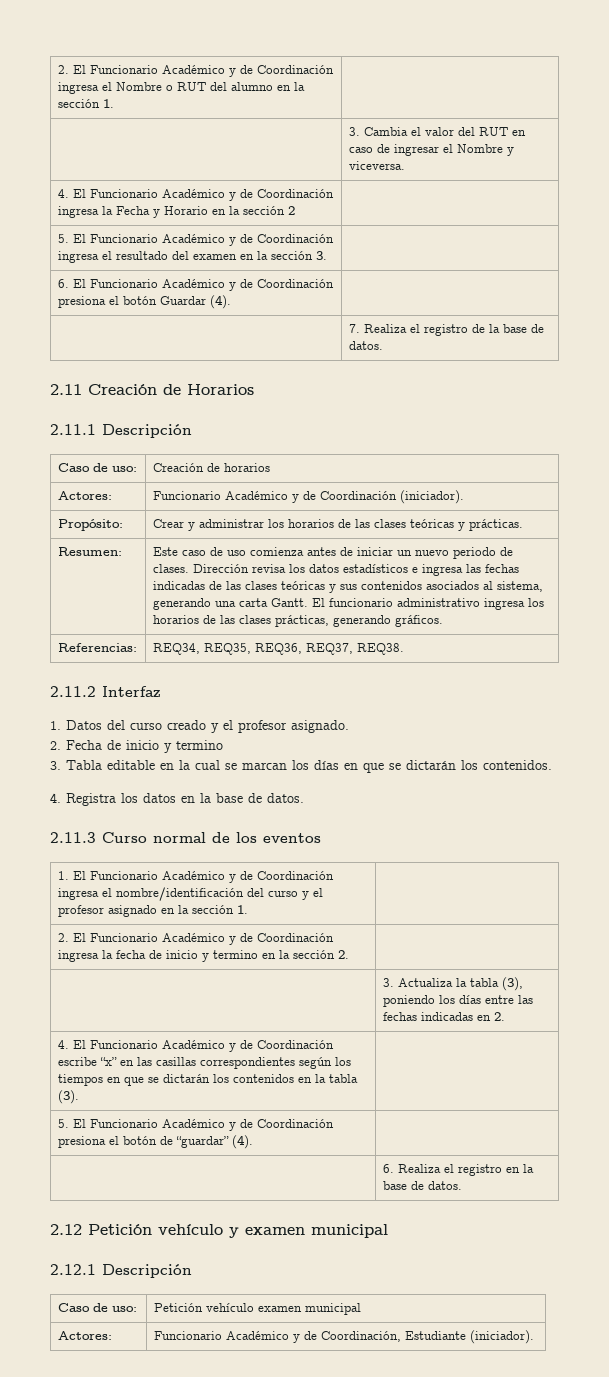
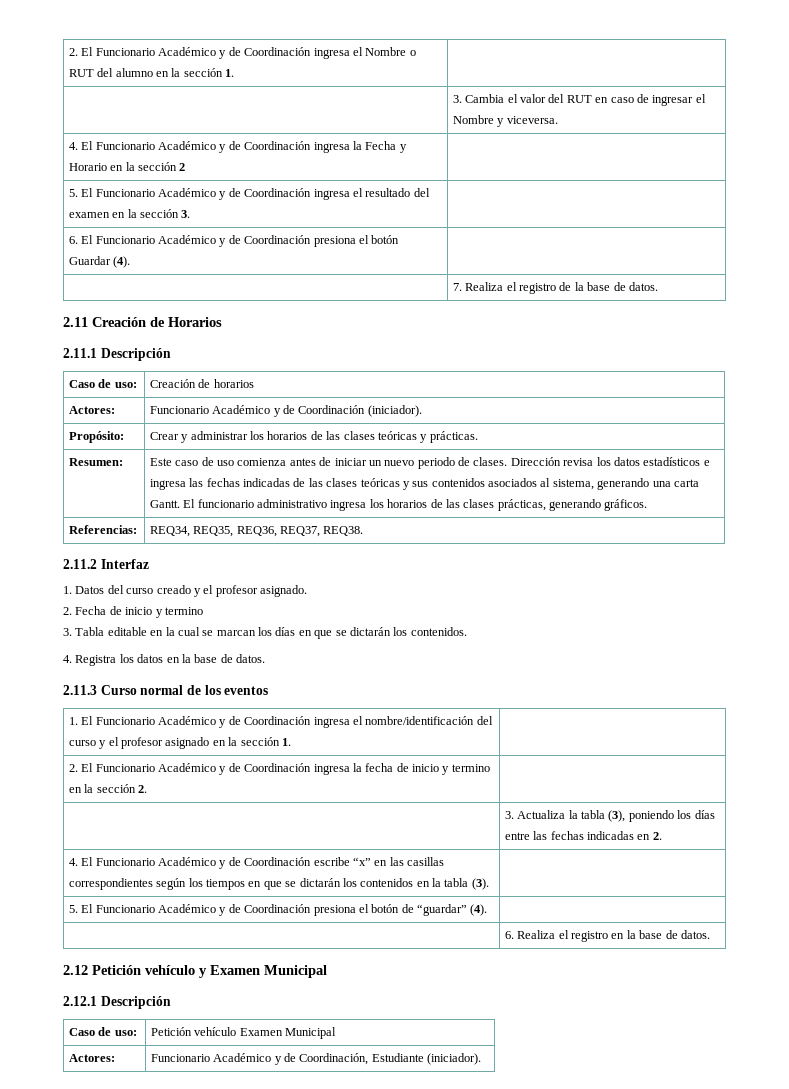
[245,1224,388,1238] examen municipal -> [210,965,327,978] Examen Municipal
[257,1303,361,1315] examen municipal -> [239,1027,337,1039] Examen Municipal

